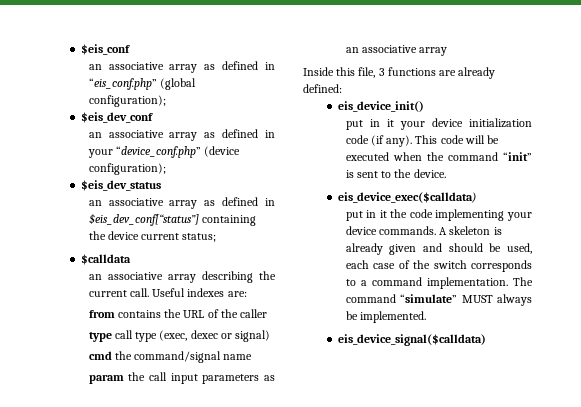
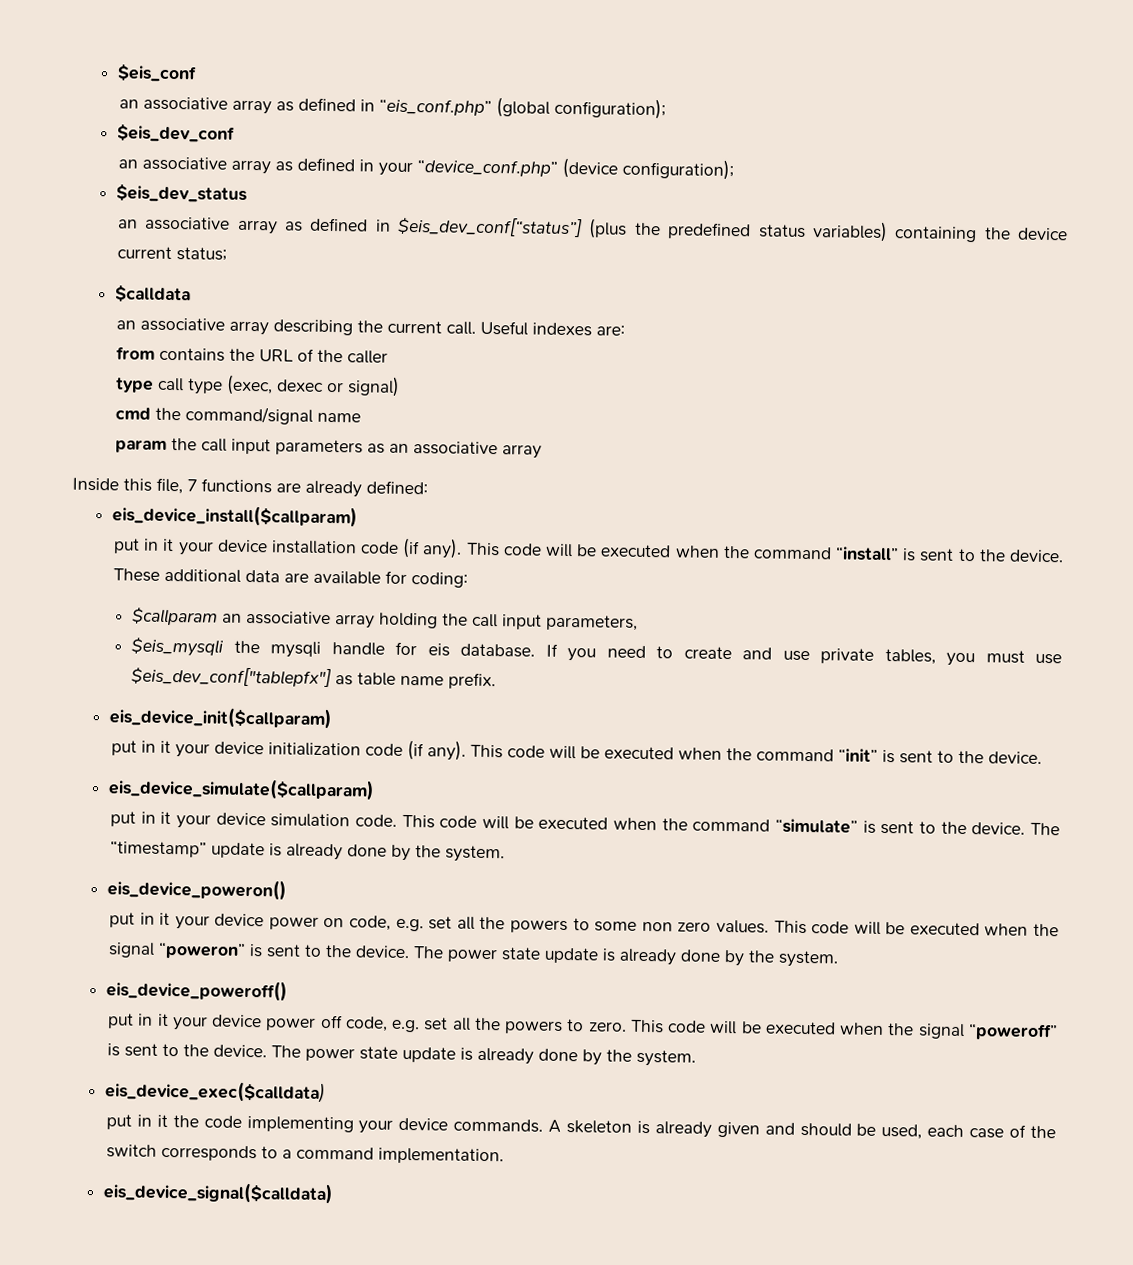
(199, 219) none -> [588,218,888,242] (plus the predefined status variables)
[378,68,385,76] 3 -> [187,479,197,492] 7
[337,101,424,112] eis_device_init() -> [112,504,359,528] [112,537,1064,563] [112,568,468,588] [132,607,639,631] [131,637,1062,667] [131,666,497,690] [109,706,334,730] eis_device_install($callparam) // put in it your device installation code (if any). This code will be executed when the command “install” is sent to the device. These additional data are available for coding: // $callparam an associative array holding the call input parameters, // $eis_mysqli the mysqli handle for eis database. If you need to create and use private tables, you must use $eis_dev_conf["tablepfx"] as table name prefix. // eis_device_init($callparam)
(446, 173) none -> [108,777,376,801] [109,811,1061,836] [109,840,505,863] [107,878,288,901] [108,912,1059,937] [107,941,839,968] [106,979,289,1002] [106,1013,1059,1041] [106,1043,696,1067] // eis_device_simulate($callparam) // put in it your device simulation code. This code will be executed when the command “simulate” is sent to the device. The “timestamp” update is already done by the system. // eis_device_poweron() // put in it your device power on code, e.g. set all the powers to some non zero values. This code will be executed when the signal “poweron” is sent to the device. The power state update is already done by the system. // eis_device_poweroff() // put in it your device power off code, e.g. set all the powers to zero. This code will be executed when the signal “poweroff” is sent to the device. The power state update is already done by the system.
[513,277,533,286] [345,294,532,306] [345,311,426,323] The command “simulate” MUST always be implemented. -> (504, 1156) none

